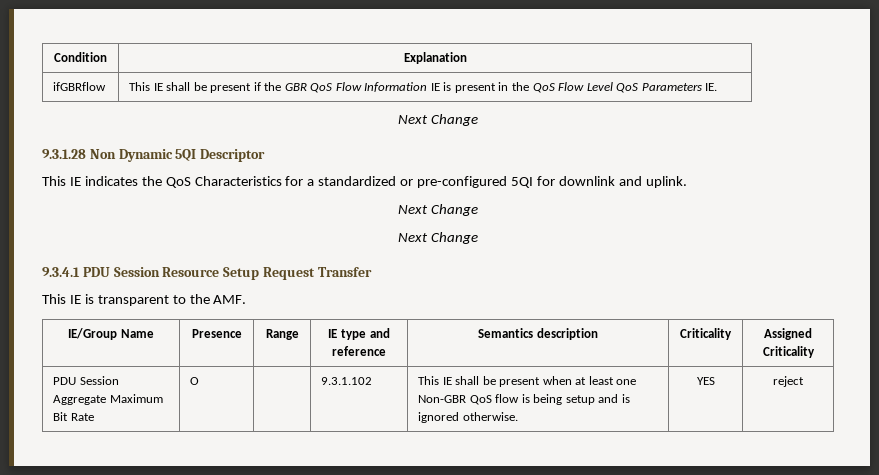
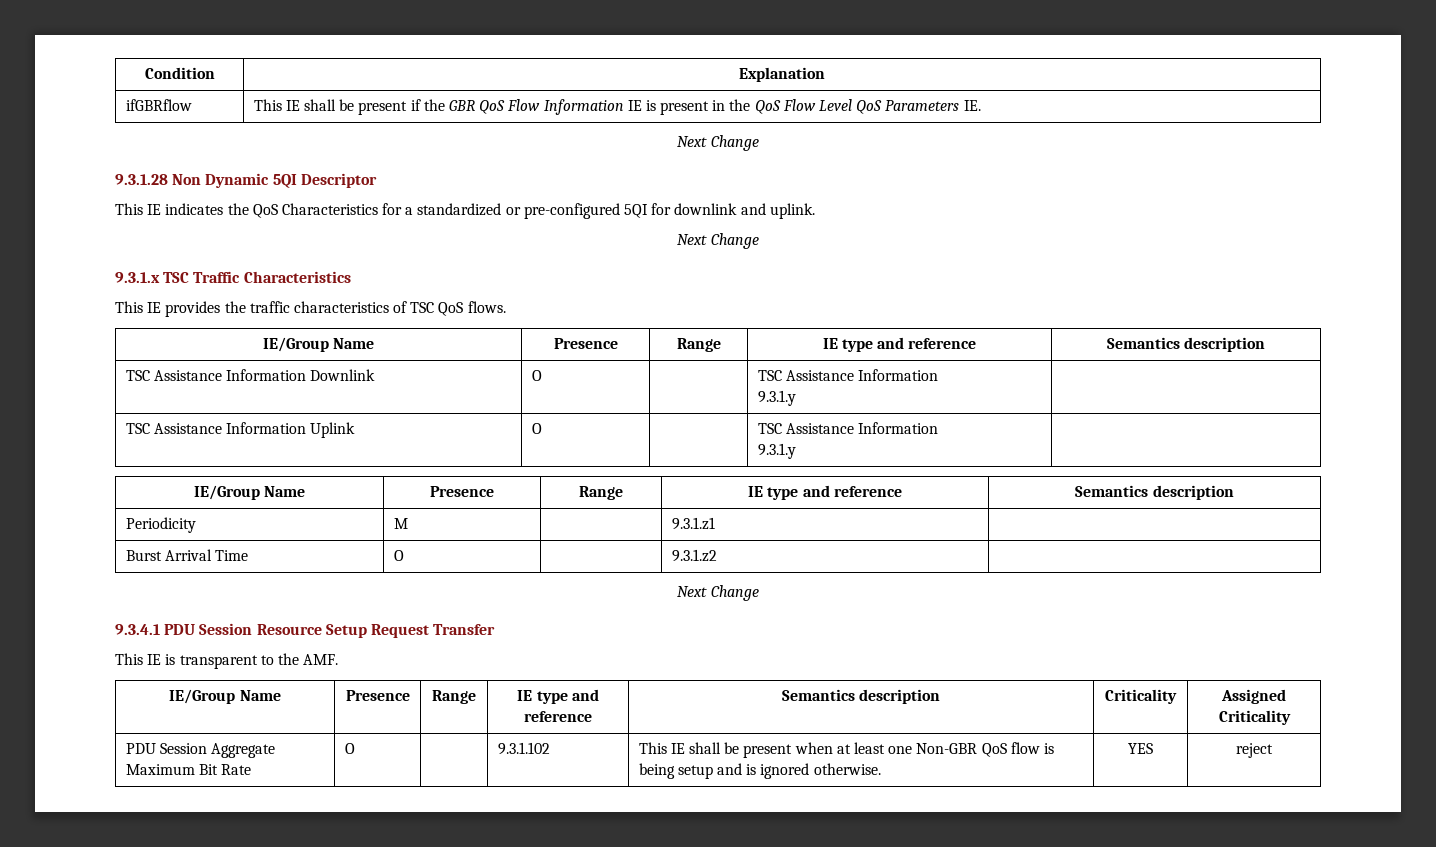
(478, 210) none -> [115,271,351,283] [115,301,506,317] [262,337,375,352] [553,338,618,349] [676,338,721,352] [822,337,977,352] [1106,337,1266,352] [125,369,376,381] [531,370,542,381] [757,369,939,381] [757,390,796,406] [125,422,356,438] [531,423,542,434] [757,422,939,434] [757,443,796,459] [193,485,306,500] [429,486,494,497] [579,486,623,500] [748,485,902,500] [1075,485,1234,500] [125,517,196,533] [393,518,408,529] [671,517,715,530] [125,549,249,561] [393,550,404,561] [671,549,717,562] // 9.3.1.x TSC Traffic Characteristics // This IE provides the traffic characteristics of TSC QoS flows. // IE/Group Name | Presence | Range | IE type and reference | Semantics description // TSC Assistance Information Downlink | O | | TSC Assistance Information // 9.3.1.y | // TSC Assistance Information Uplink | O | | TSC Assistance Information // 9.3.1.y | // IE/Group Name | Presence | Range | IE type and reference | Semantics description // Periodicity | M | | 9.3.1.z1 | // Burst Arrival Time | O | | 9.3.1.z2 |

